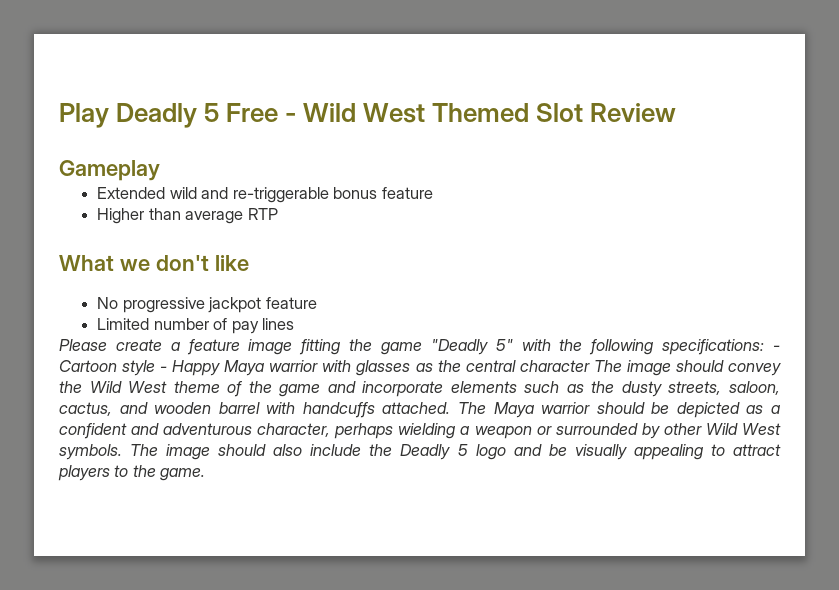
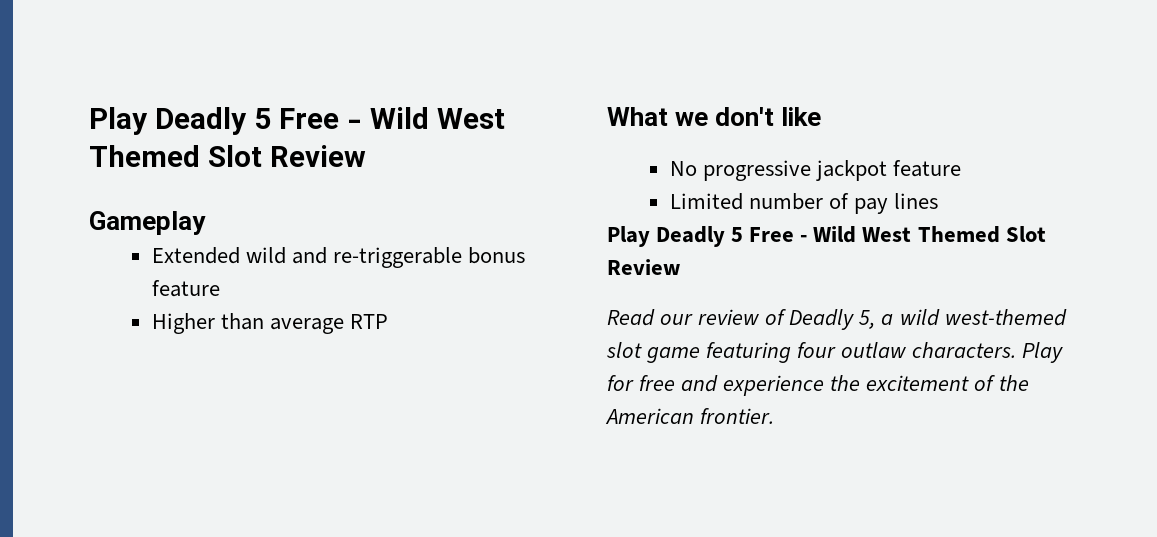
[59,339,780,355] [59,360,782,376] [59,381,780,397] [59,402,780,418] [59,423,782,439] [59,444,782,460] [58,465,206,481] Please create a feature image fitting the game "Deadly 5" with the following specifications: - Cartoon style - Happy Maya warrior with glasses as the central character The image should convey the Wild West theme of the game and incorporate elements such as the dusty streets, saloon, cactus, and wooden barrel with handcuffs attached. The Maya warrior should be depicted as a confident and adventurous character, perhaps wielding a weapon or surrounded by other Wild West symbols. The image should also include the Deadly 5 logo and be visually appealing to attract players to the game. -> [607,226,1046,247] [607,259,680,275] [607,309,1067,330] [606,342,1064,363] [607,375,1029,396] [605,408,775,424] Play Deadly 5 Free - Wild West Themed Slot Review // Read our review of Deadly 5, a wild west-themed slot game featuring four outlaw characters. Play for free and experience the excitement of the American frontier.

